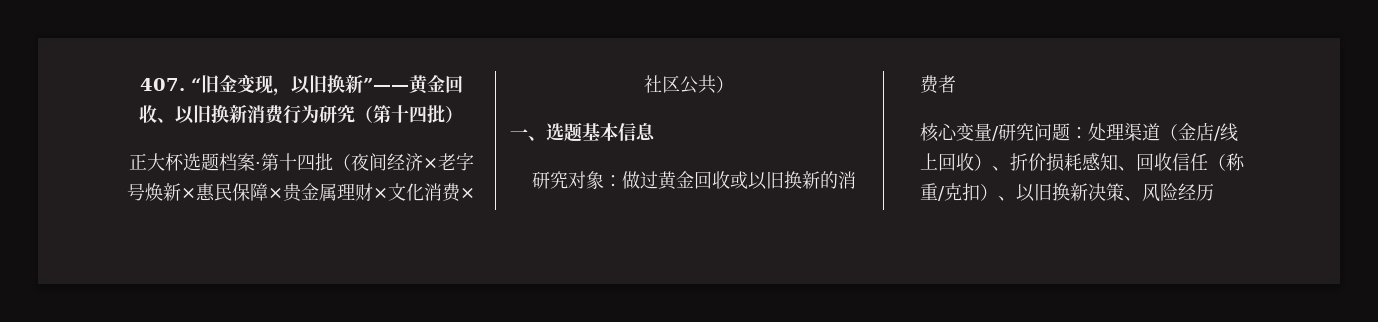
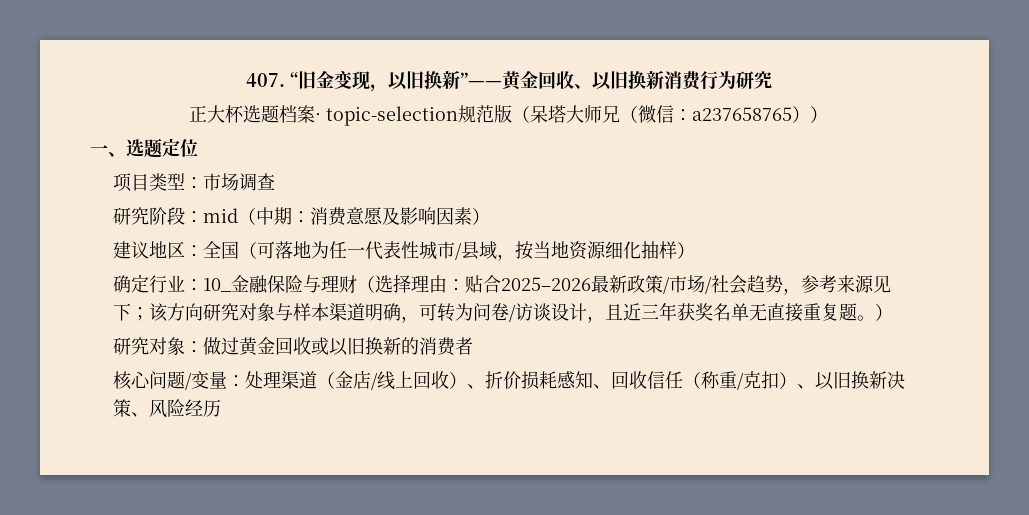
[355,105,463,123] （第十四批） -> (772, 80) none
[260,152,474,171] [127,183,475,202] [644,75,734,94] [510,122,656,142] 第十四批（夜间经济×老字号焕新×惠民保障×贵金属理财×文化消费×社区公共） // 一、选题基本信息 -> [326,105,828,126] [90,138,198,158] [113,173,276,192] [113,207,491,226] [113,241,696,261] [113,274,892,295] [113,302,894,323] topic-selection规范版（呆塔大师兄（微信：a237658765）） // 一、选题定位 // 项目类型：市场调查 // 研究阶段：mid（中期：消费意愿及影响因素） // 建议地区：全国（可落地为任一代表性城市/县域，按当地资源细化抽样） // 确定行业：10_金融保险与理财（选择理由：贴合2025–2026最新政策/市场/社会趋势，参考来源见下；该方向研究对象与样本渠道明确，可转为问卷/访谈设计，且近三年获奖名单无直接重复题。）
[956,123,1071,141] 变量/研究问题 -> [149,371,228,390] 问题/变量

